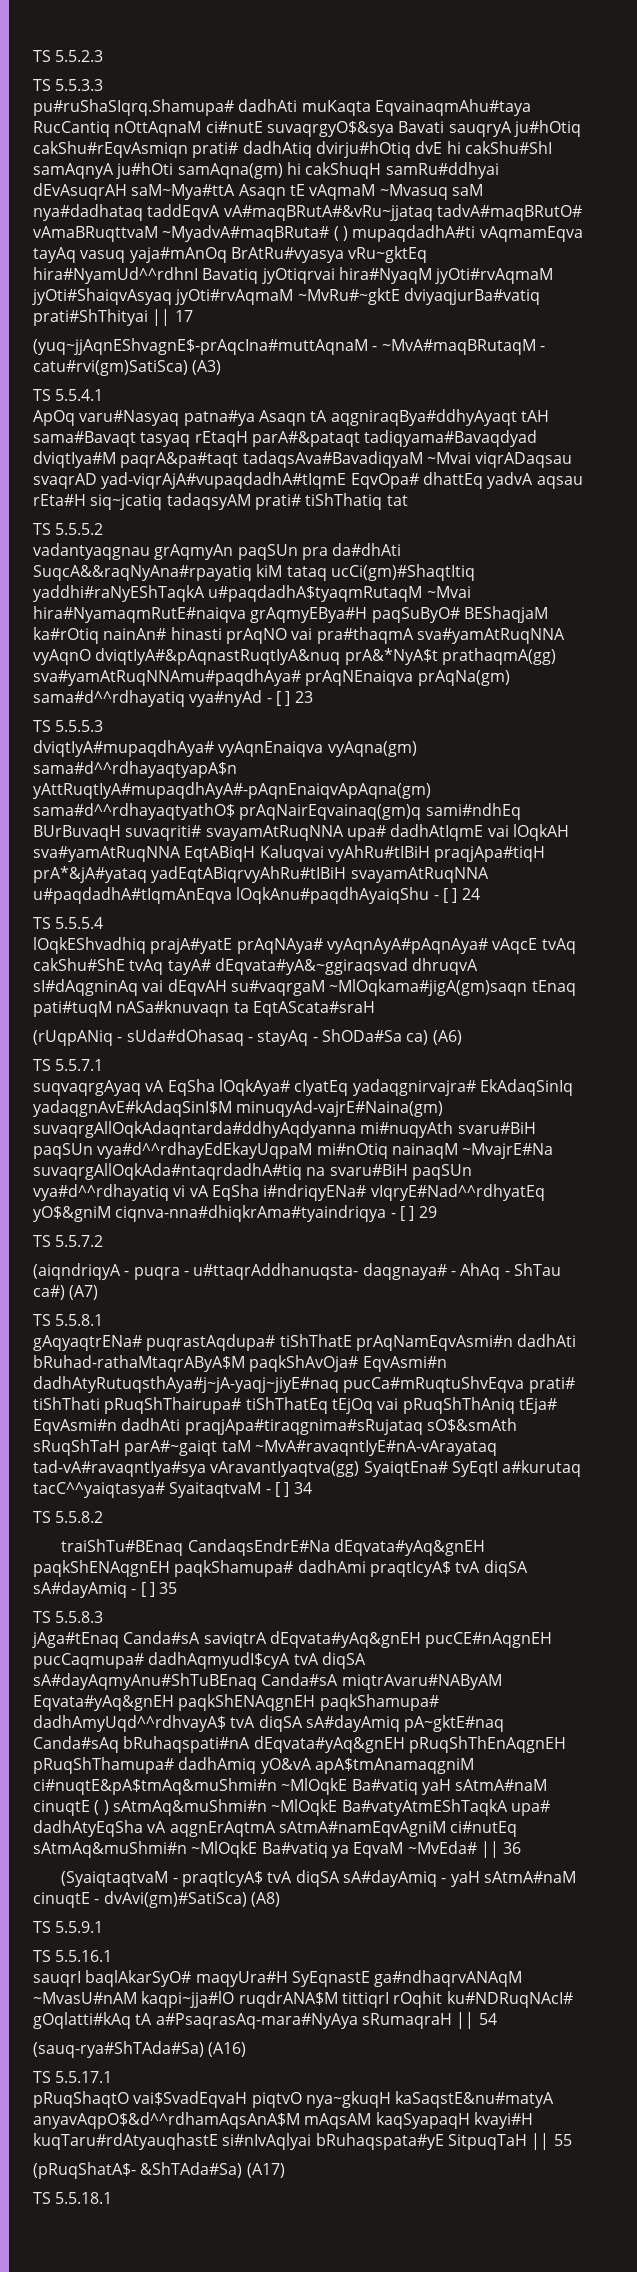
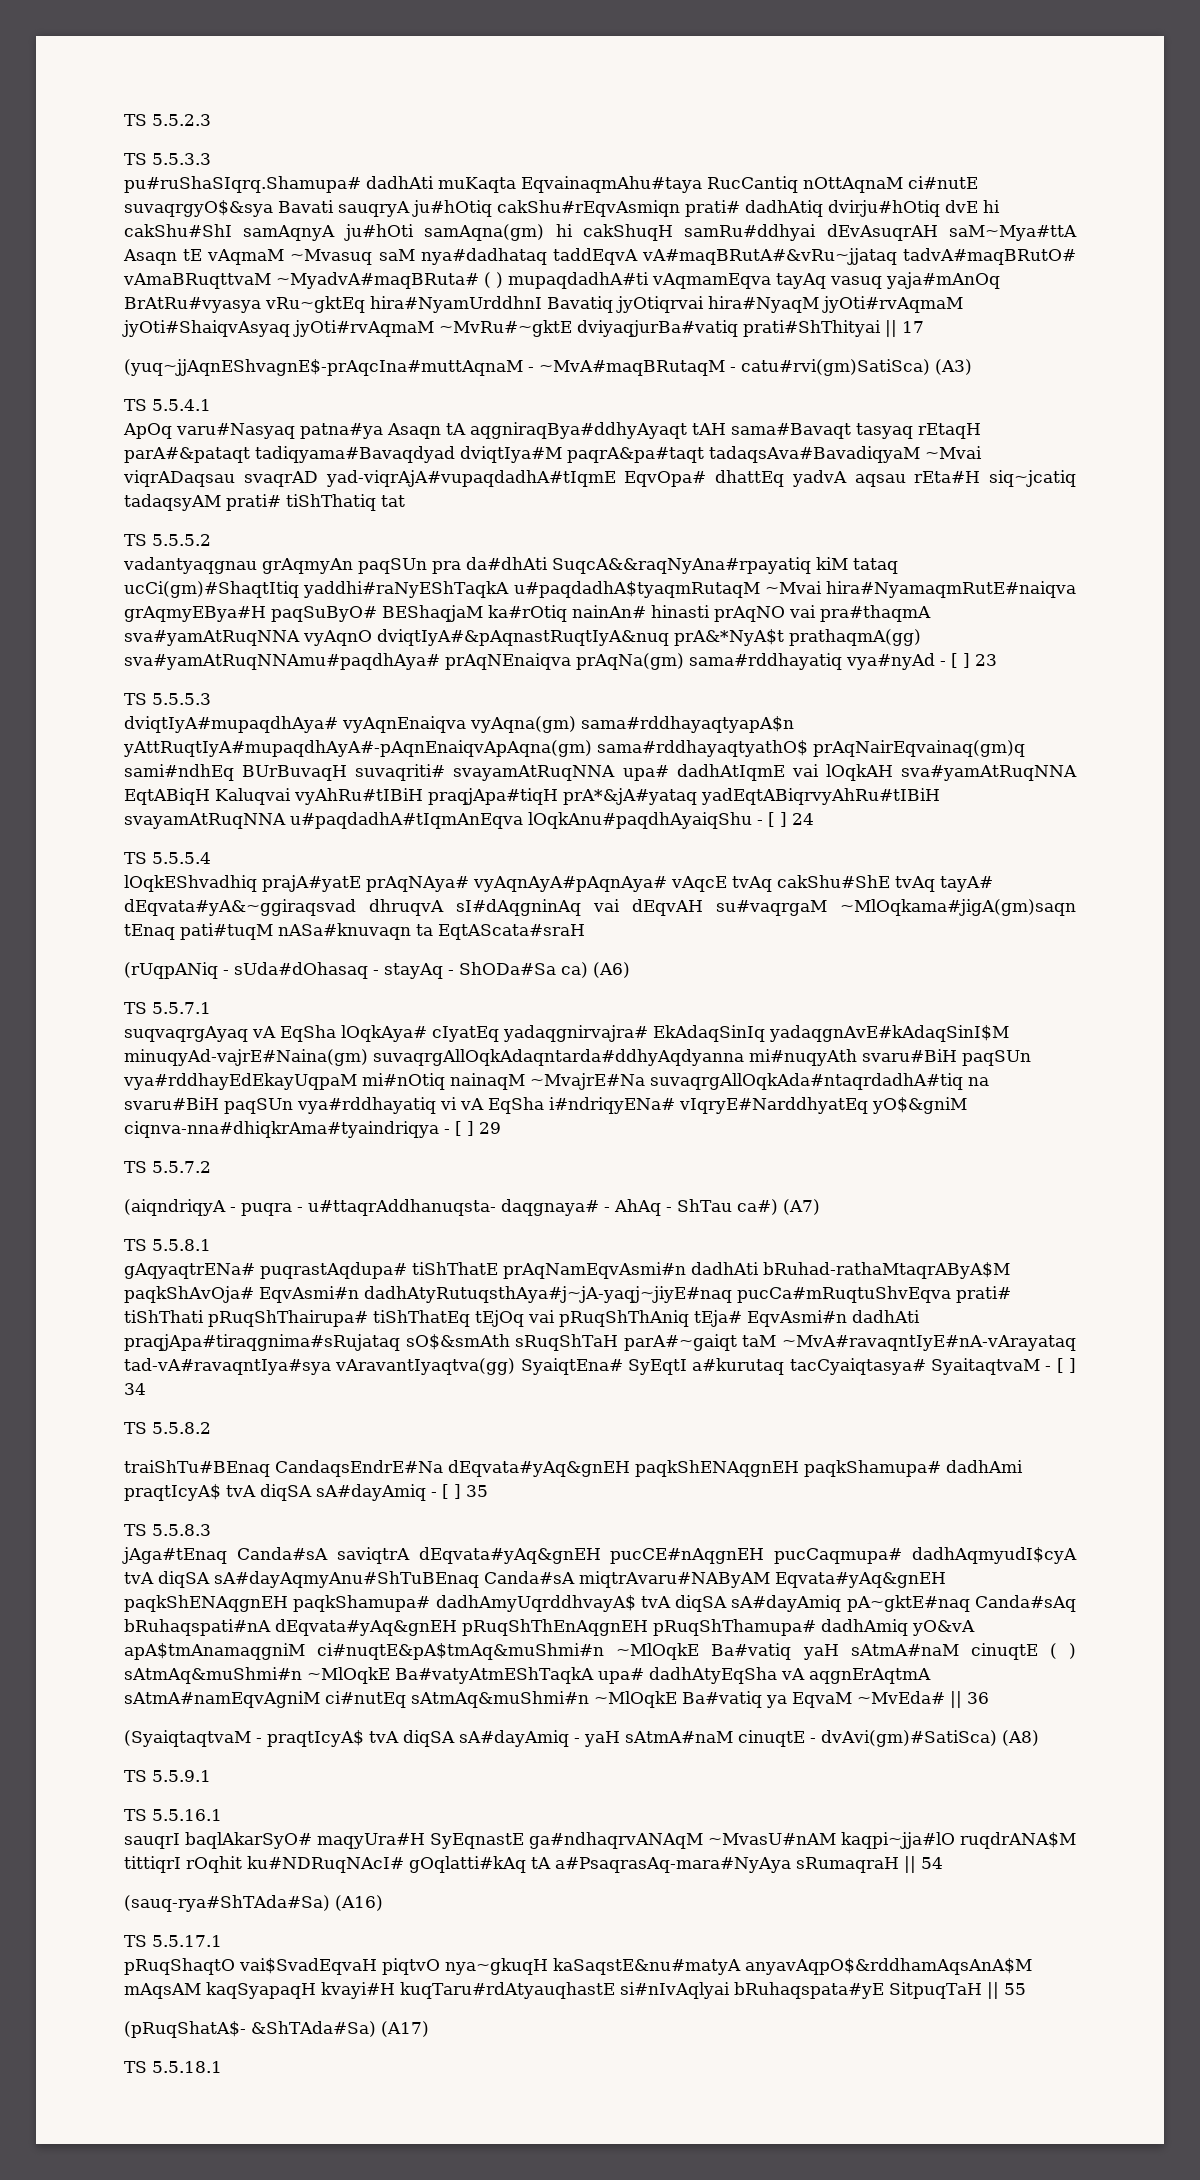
[33,267,198,284] hira#NyamUd^^rdhnI -> [370,296,542,313] hira#NyamUrddhnI
[33,690,185,707] sama#d^^rdhayatiq -> [689,653,842,670] sama#rddhayatiq
[33,761,237,778] [33,782,431,799] [33,803,235,820] sama#d^^rdhayaqtyapA$n yAttRuqtIyA#mupaqdhAyA#-pAqnEnaiqvApAqna(gm) sama#d^^rdhayaqtyathO$ -> [581,716,794,733] [123,740,808,757] sama#rddhayaqtyapA$n yAttRuqtIyA#mupaqdhAyA#-pAqnEnaiqvApAqna(gm) sama#rddhayaqtyathO$
[97,1142,313,1159] vya#d^^rdhayEdEkayUqpaM -> [123,1073,357,1090] vya#rddhayEdEkayUqpaM
[33,1184,169,1201] vya#d^^rdhayatiq -> [297,1097,436,1114] vya#rddhayatiq
[370,1184,545,1201] vIqryE#Nad^^rdhyatEq -> [679,1097,868,1114] vIqryE#NarddhyatEq
[33,1482,165,1498] tacC^^yaiqtasya# -> [789,1358,926,1375] tacCyaiqtasya#
[33,1715,226,1732] dadhAmyUqd^^rdhvayA$ -> [435,1595,636,1612] dadhAmyUqrddhvayA$
[33,2112,300,2129] anyavAqpO$&d^^rdhamAqsAnA$M -> [745,1958,1032,1975] anyavAqpO$&rddhamAqsAnA$M

